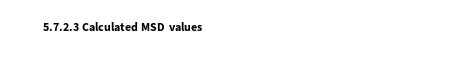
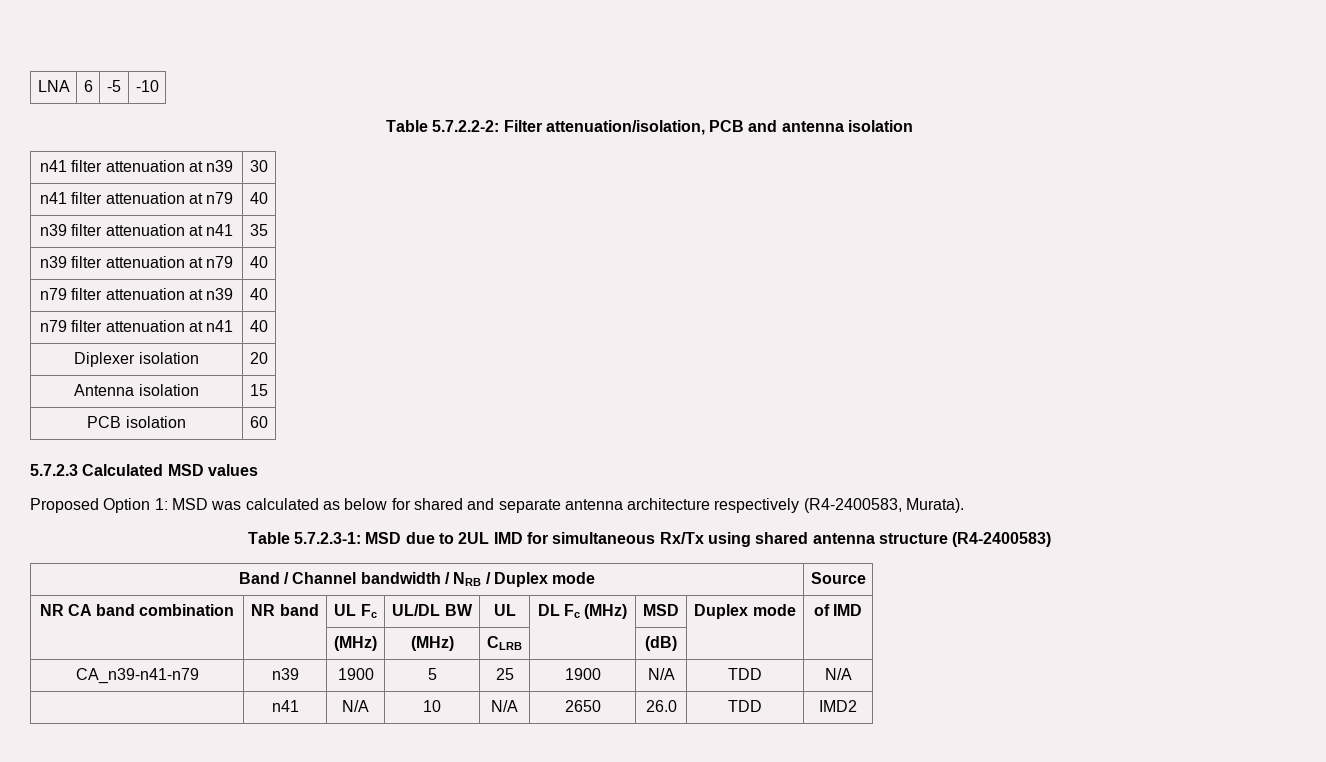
[43,22,202,32] 5.7.2.3 Calculated MSD values -> [37,80,70,92] [83,80,93,92] [107,80,121,92] [135,80,159,92] [385,120,914,135] [39,160,234,172] [250,160,268,172] [39,192,234,204] [250,192,268,204] [39,224,234,236] [250,224,268,236] [39,256,234,268] [250,256,268,268] [39,288,234,300] [250,288,268,300] [39,320,234,332] [250,320,268,332] [74,352,199,367] [250,352,268,364] [74,384,199,396] [250,384,268,396] [87,416,186,428] [250,416,268,428] [30,464,258,476] [30,498,965,513] [247,532,1052,547] [238,572,596,587] [810,572,866,584] [39,604,235,616] [251,604,319,616] [334,604,377,618] [392,604,473,616] [493,604,516,616] [537,604,628,619] [643,604,679,616] [694,604,796,619] [813,604,863,616] [334,636,377,651] [410,636,454,651] [487,636,522,650] [645,636,677,651] [75,668,199,684] [271,668,299,680] [337,668,374,680] [427,668,437,680] [495,668,514,680] [564,668,601,680] [647,668,675,680] [728,668,762,680] [824,668,852,680] [271,700,299,712] [342,700,369,712] [423,700,441,712] [491,700,518,712] [564,700,601,712] [645,700,677,712] [728,700,762,712] [819,700,857,712] LNA | 6 | -5 | -10 // Table 5.7.2.2-2: Filter attenuation/isolation, PCB and antenna isolation // n41 filter attenuation at n39 | 30 // n41 filter attenuation at n79 | 40 // n39 filter attenuation at n41 | 35 // n39 filter attenuation at n79 | 40 // n79 filter attenuation at n39 | 40 // n79 filter attenuation at n41 | 40 // Diplexer isolation | 20 // Antenna isolation | 15 // PCB isolation | 60 // 5.7.2.3 Calculated MSD values // Proposed Option 1: MSD was calculated as below for shared and separate antenna architecture respectively (R4-2400583, Murata). // Table 5.7.2.3-1: MSD due to 2UL IMD for simultaneous Rx/Tx using shared antenna structure (R4-2400583) // Band / Channel bandwidth / NRB / Duplex mode | Source // NR CA band combination | NR band | UL Fc | UL/DL BW | UL | DL Fc (MHz) | MSD | Duplex mode | of IMD // | | (MHz) | (MHz) | CLRB | | (dB) | | // CA_n39-n41-n79 | n39 | 1900 | 5 | 25 | 1900 | N/A | TDD | N/A // | n41 | N/A | 10 | N/A | 2650 | 26.0 | TDD | IMD2

